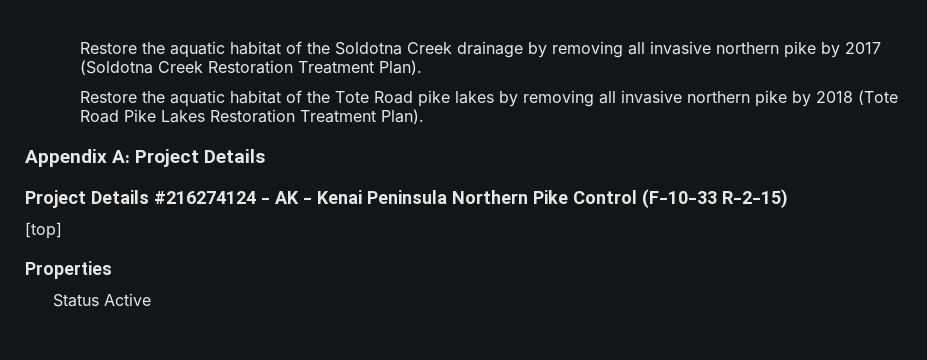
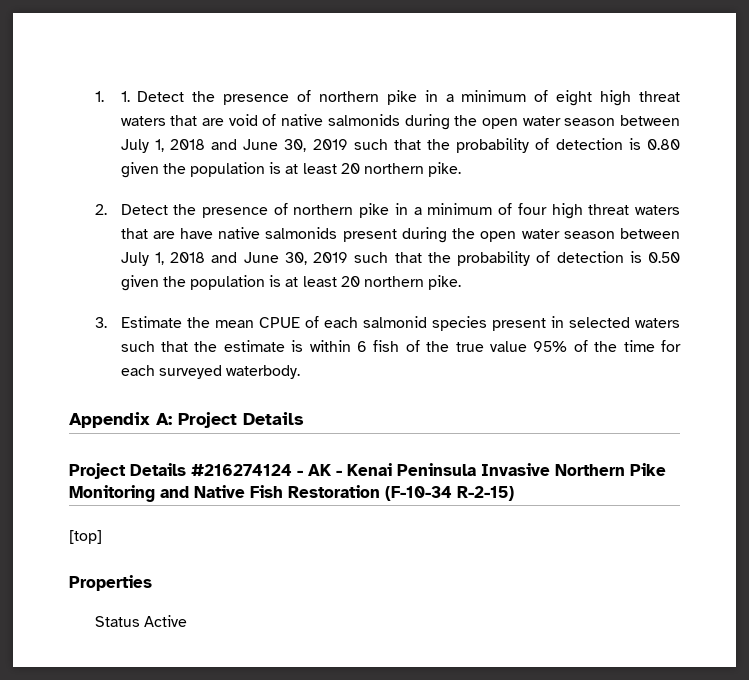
[80,41,882,58] [80,60,423,75] [80,90,899,107] [80,109,425,124] Restore the aquatic habitat of the Soldotna Creek drainage by removing all invasive northern pike by 2017 (Soldotna Creek Restoration Treatment Plan). // Restore the aquatic habitat of the Tote Road pike lakes by removing all invasive northern pike by 2018 (Tote Road Pike Lakes Restoration Treatment Plan). -> [94,90,681,106] [120,114,681,130] [120,138,680,153] [120,162,462,178] [94,203,680,219] [120,227,680,243] [120,251,680,266] [120,275,462,291] [94,316,680,331] [120,340,681,352] [120,365,300,379] 1. 1. Detect the presence of northern pike in a minimum of eight high threat waters that are void of native salmonids during the open water season between July 1, 2018 and June 30, 2019 such that the probability of detection is 0.80 given the population is at least 20 northern pike. // 2. Detect the presence of northern pike in a minimum of four high threat waters that are have native salmonids present during the open water season between July 1, 2018 and June 30, 2019 such that the probability of detection is 0.50 given the population is at least 20 northern pike. // 3. Estimate the mean CPUE of each salmonid species present in selected waters such that the estimate is within 6 fish of the true value 95% of the time for each surveyed waterbody.
(447, 197) none -> [481,463,550,476] Invasive
[573,189,717,208] Control (F-10-33 -> [69,485,452,502] Monitoring and Native Fish Restoration (F-10-34

